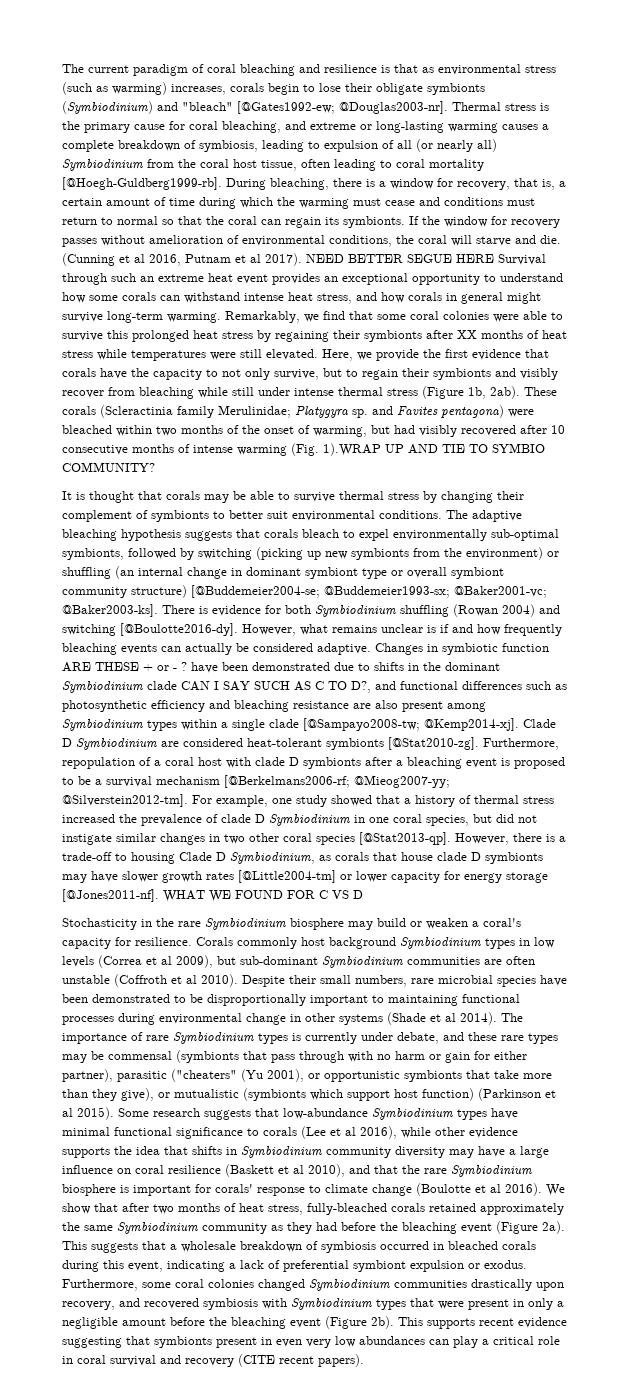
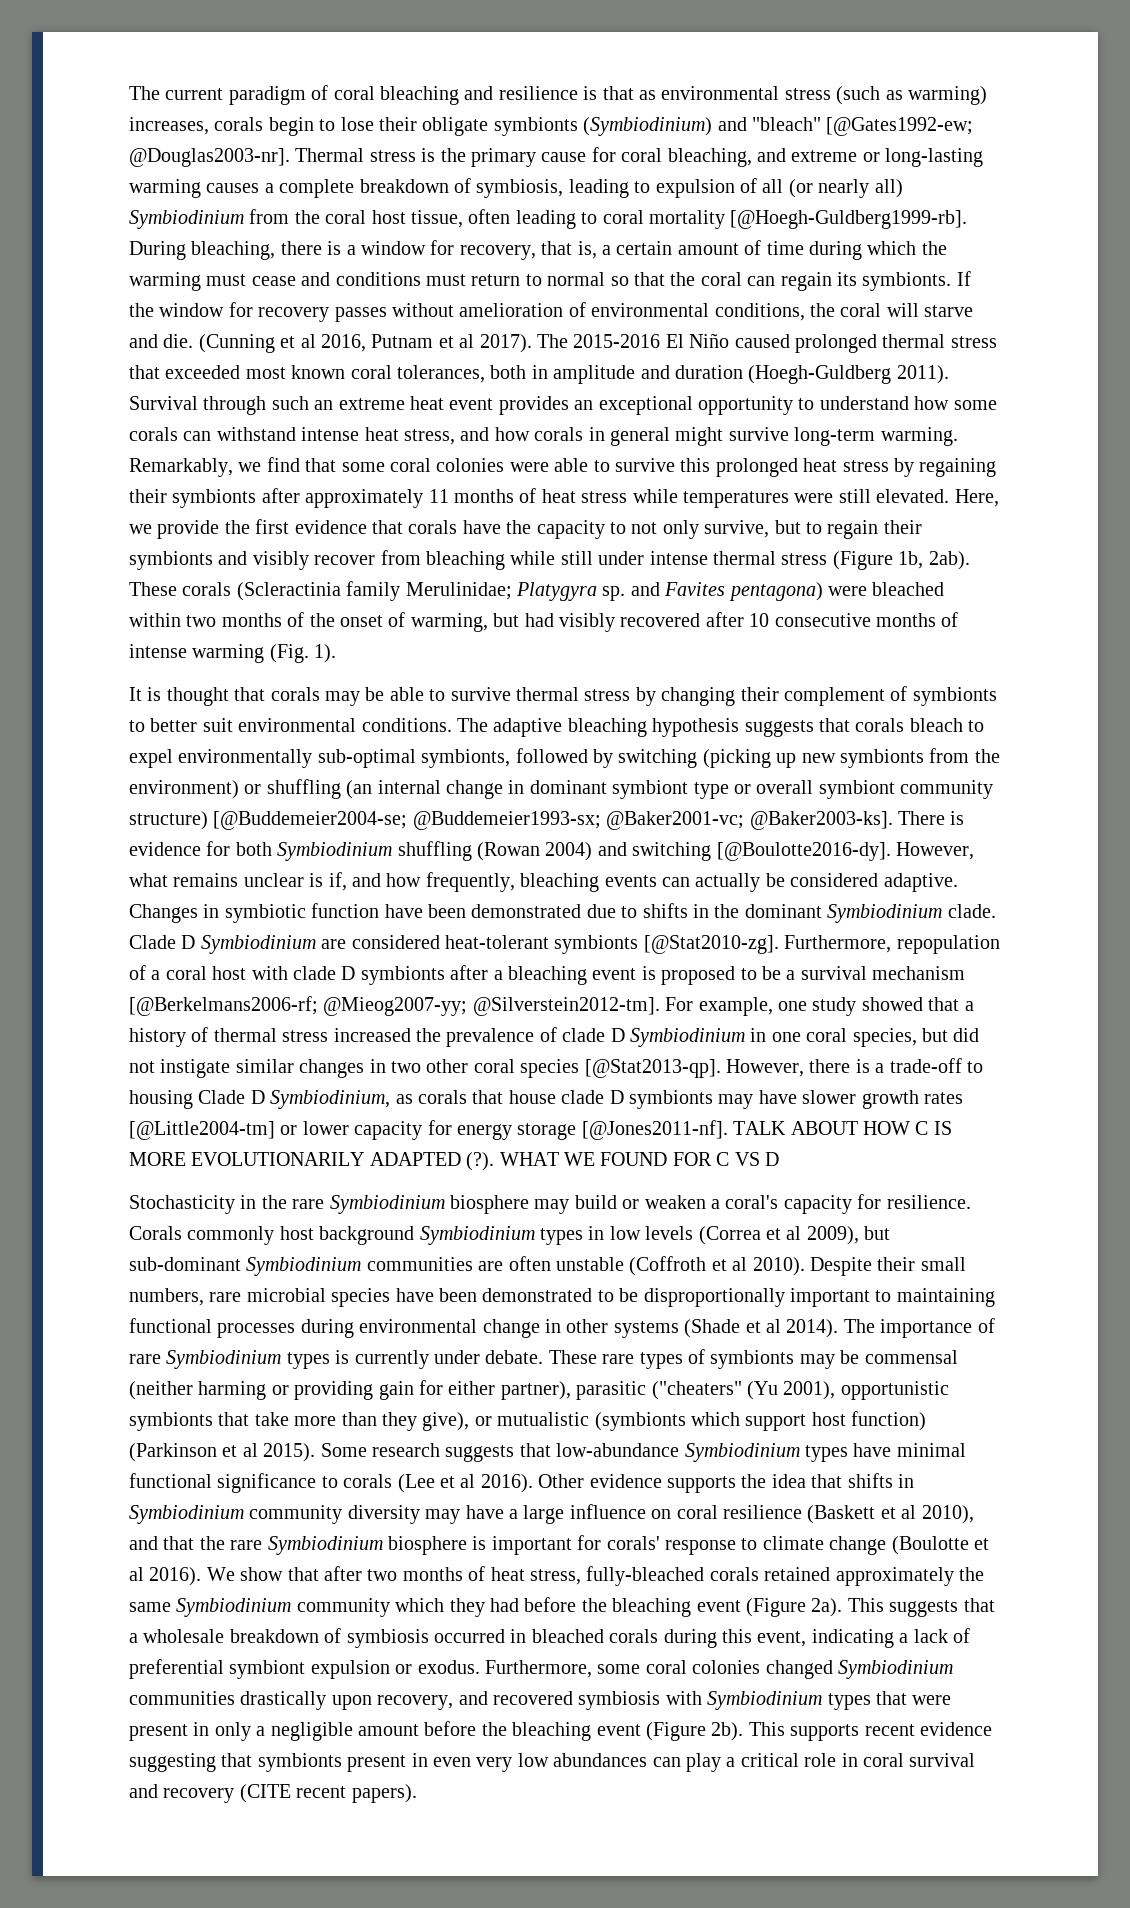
[306,254,494,263] NEED BETTER SEGUE HERE -> [537,333,997,353] [129,365,949,384] The 2015-2016 El Niño caused prolonged thermal stress that exceeded most known coral tolerances, both in amplitude and duration (Hoegh-Guldberg 2011).
[457,330,477,339] XX -> [305,489,449,508] approximately 11
[323,443,545,456] [62,462,155,472] 1).WRAP UP AND TIE TO SYMBIO COMMUNITY? -> [314,644,337,663] 1).
[440,624,562,636] if and how frequently -> [328,872,515,892] if, and how frequently,
[62,662,187,672] ARE THESE + or - ? -> (380, 910) none
[147,681,567,693] [62,700,486,712] [62,718,519,731] clade CAN I SAY SUCH AS C TO D?, and functional differences such as photosynthetic efficiency and bleaching resistance are also present among Symbiodinium types within a single clade [@Sampayo2008-tw; @Kemp2014-xj]. -> [947,904,996,918] clade.
(159, 895) none -> [733,1121,952,1135] [129,1152,495,1171] TALK ABOUT HOW C IS MORE EVOLUTIONARILY ADAPTED (?).
[397,1032,558,1044] [62,1050,441,1063] debate, and these rare types may be commensal (symbionts that pass through with no harm or -> [485,1349,958,1369] [129,1381,374,1400] debate. These rare types of symbionts may be commensal (neither harming or providing
[308,1073,320,1079] or -> (836, 1390) none
[360,1126,465,1139] 2016), while other -> [480,1474,585,1493] 2016). Other
[271,1225,283,1231] as -> [395,1598,445,1612] which

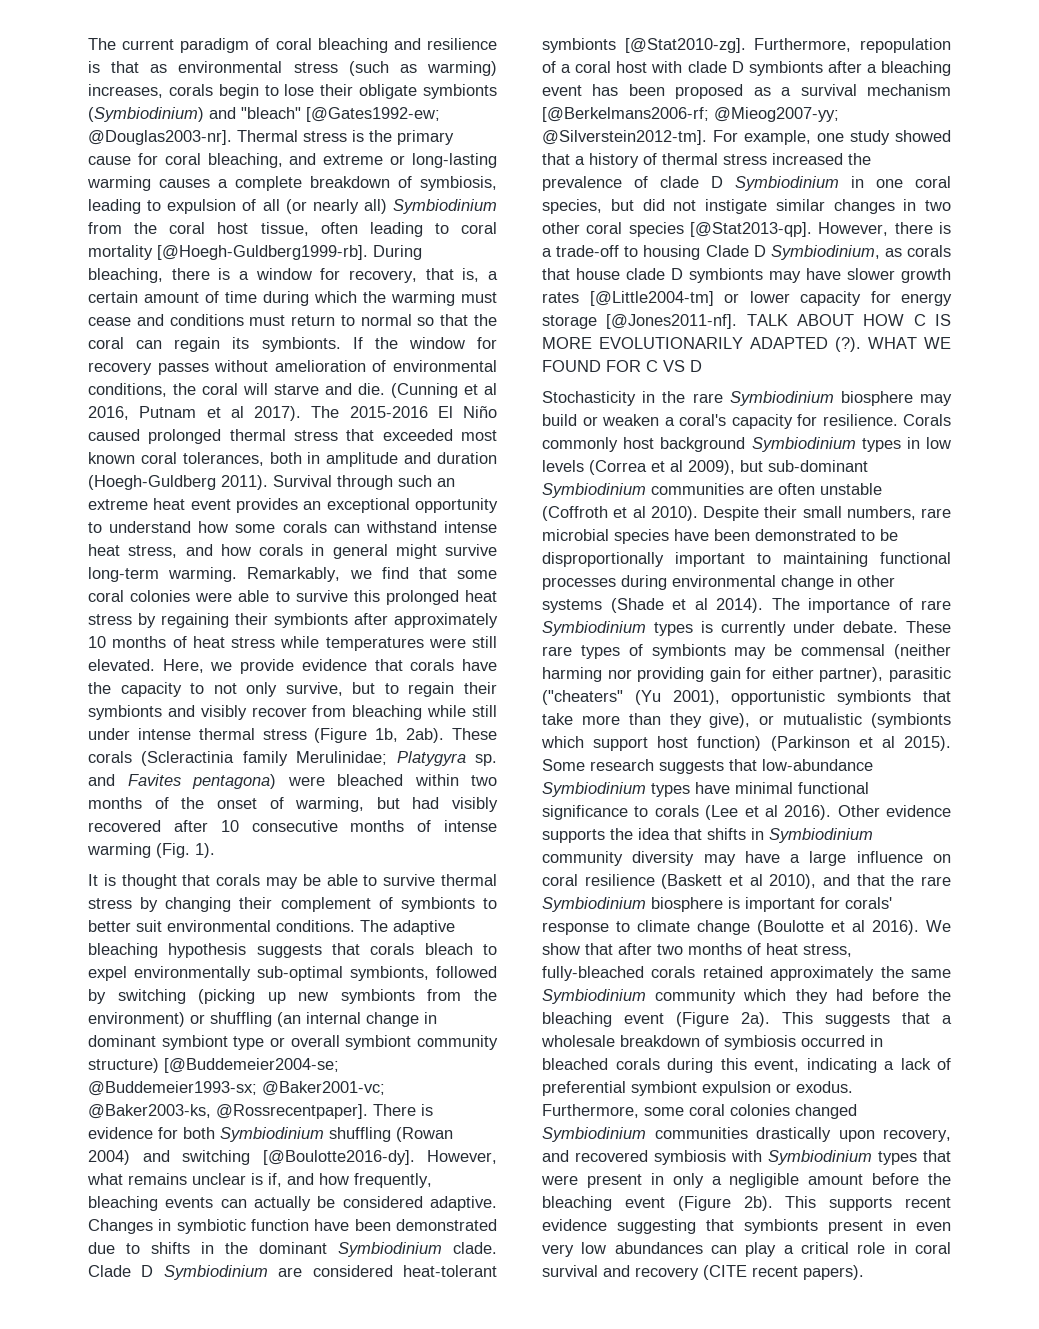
[428,489,449,503] 11 -> [88,636,106,648] 10
[224,519,290,534] the first -> (295, 666) none
[749,811,893,830] @Baker2003-ks]. -> [88,1104,368,1119] @Baker2003-ks, @Rossrecentpaper].
[641,966,781,985] is proposed to be -> [592,84,771,99] has been proposed as
[271,1385,289,1395] or -> [607,669,632,679] nor

